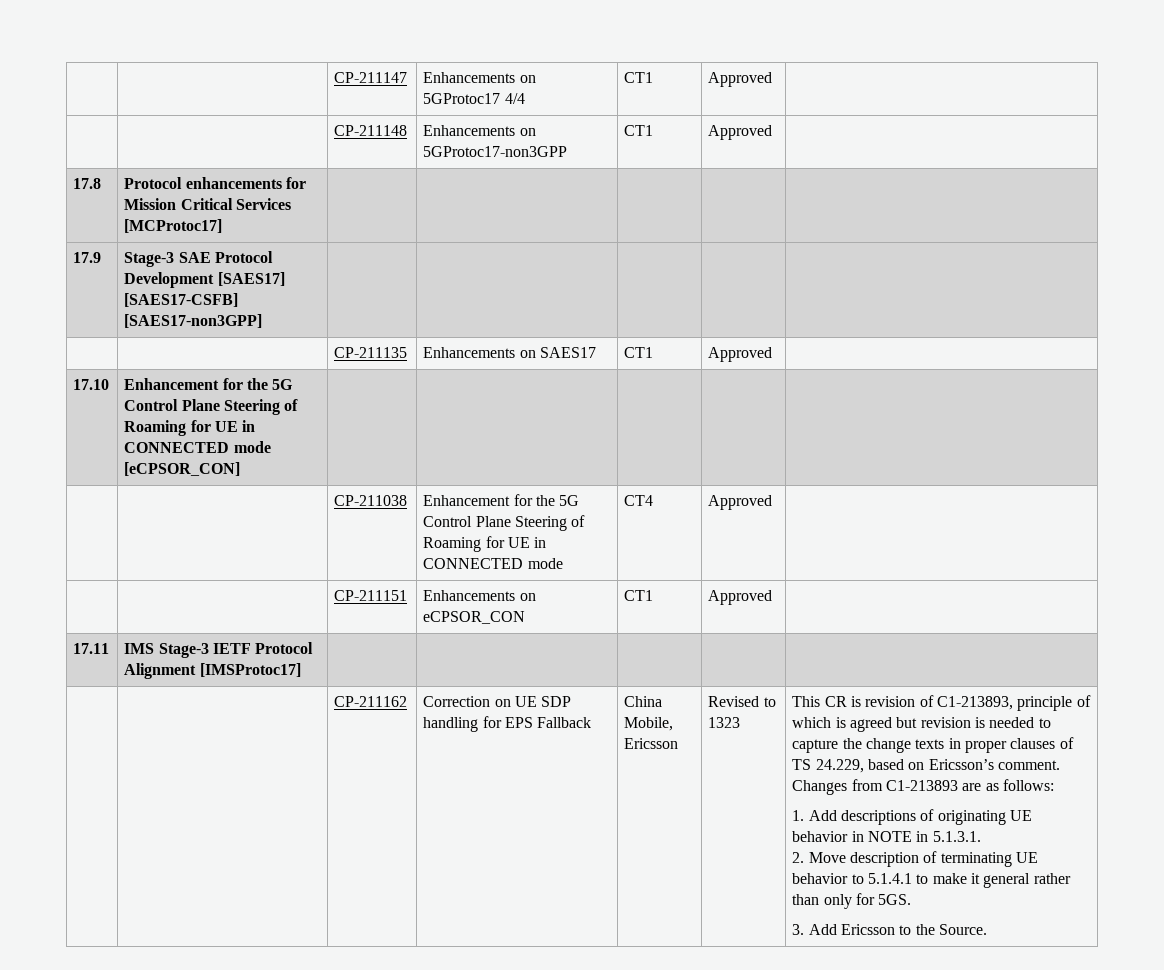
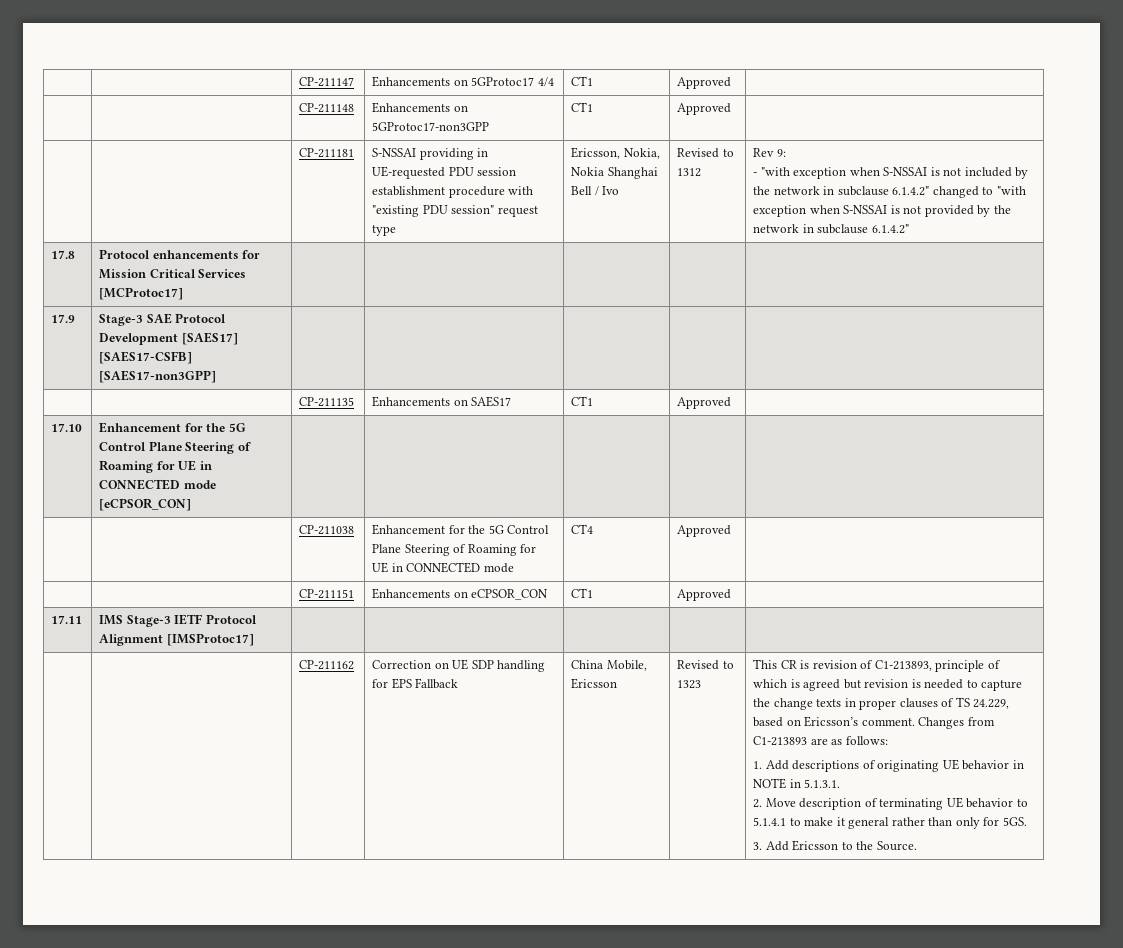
(773, 132) none -> [299,148,355,158] [372,148,489,160] [372,166,517,179] [372,186,534,198] [372,205,538,217] [372,225,397,236] [571,147,660,159] [571,167,658,179] [571,186,620,196] [677,148,734,158] [677,168,702,177] [753,148,786,157] [753,167,1029,179] [753,186,1026,198] [753,205,1011,217] [753,224,909,234] // | | CP-211181 | S-NSSAI providing in UE-requested PDU session establishment procedure with "existing PDU session" request type | Ericsson, Nokia, Nokia Shanghai Bell / Ivo | Revised to 1312 | Rev 9: // - "with exception when S-NSSAI is not included by the network in subclause 6.1.4.2" changed to "with exception when S-NSSAI is not provided by the network in subclause 6.1.4.2"

